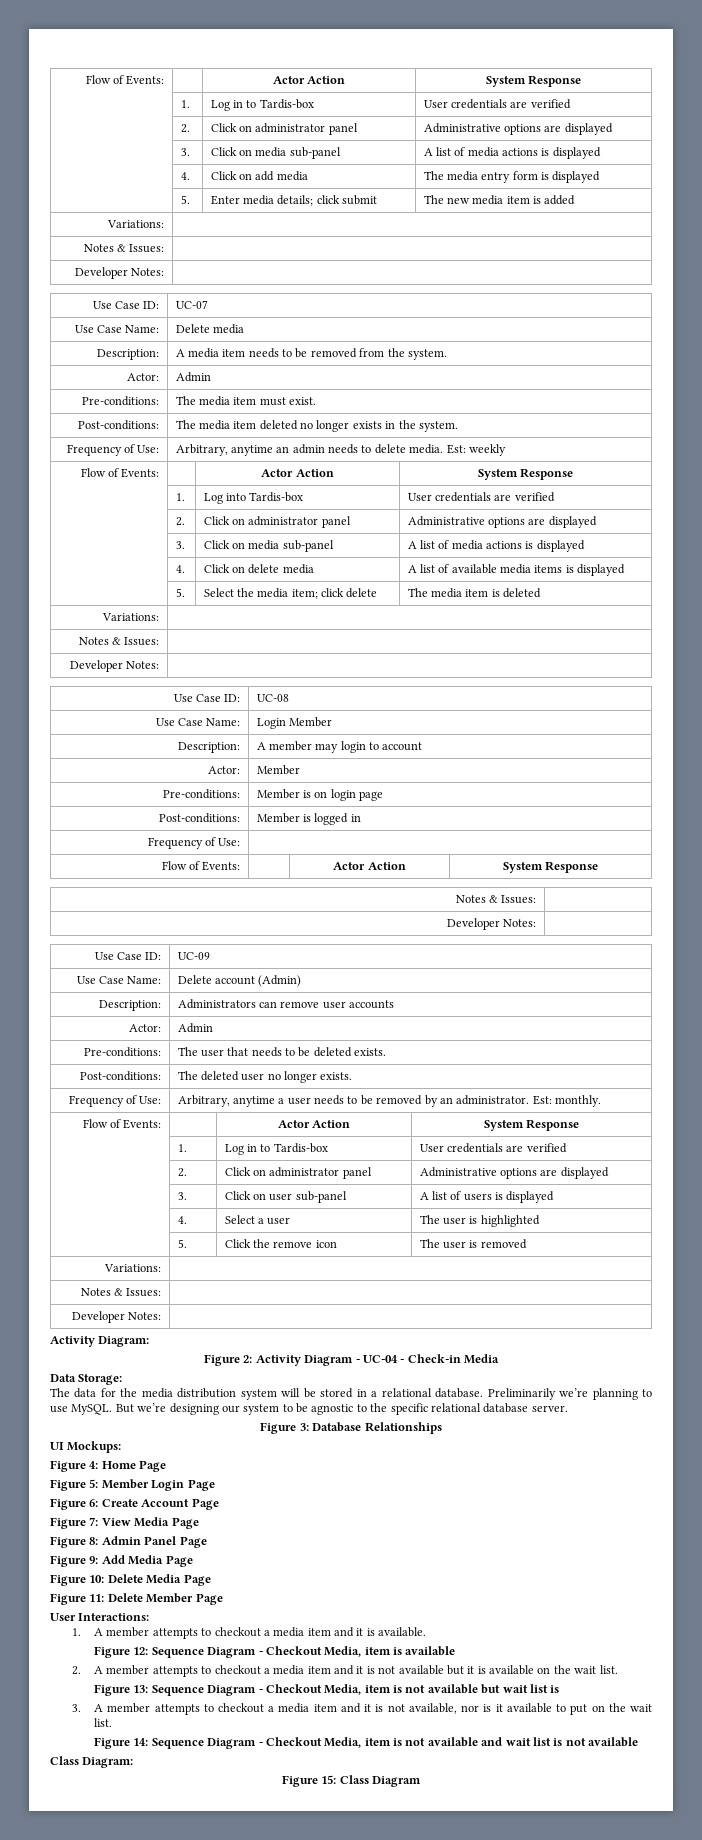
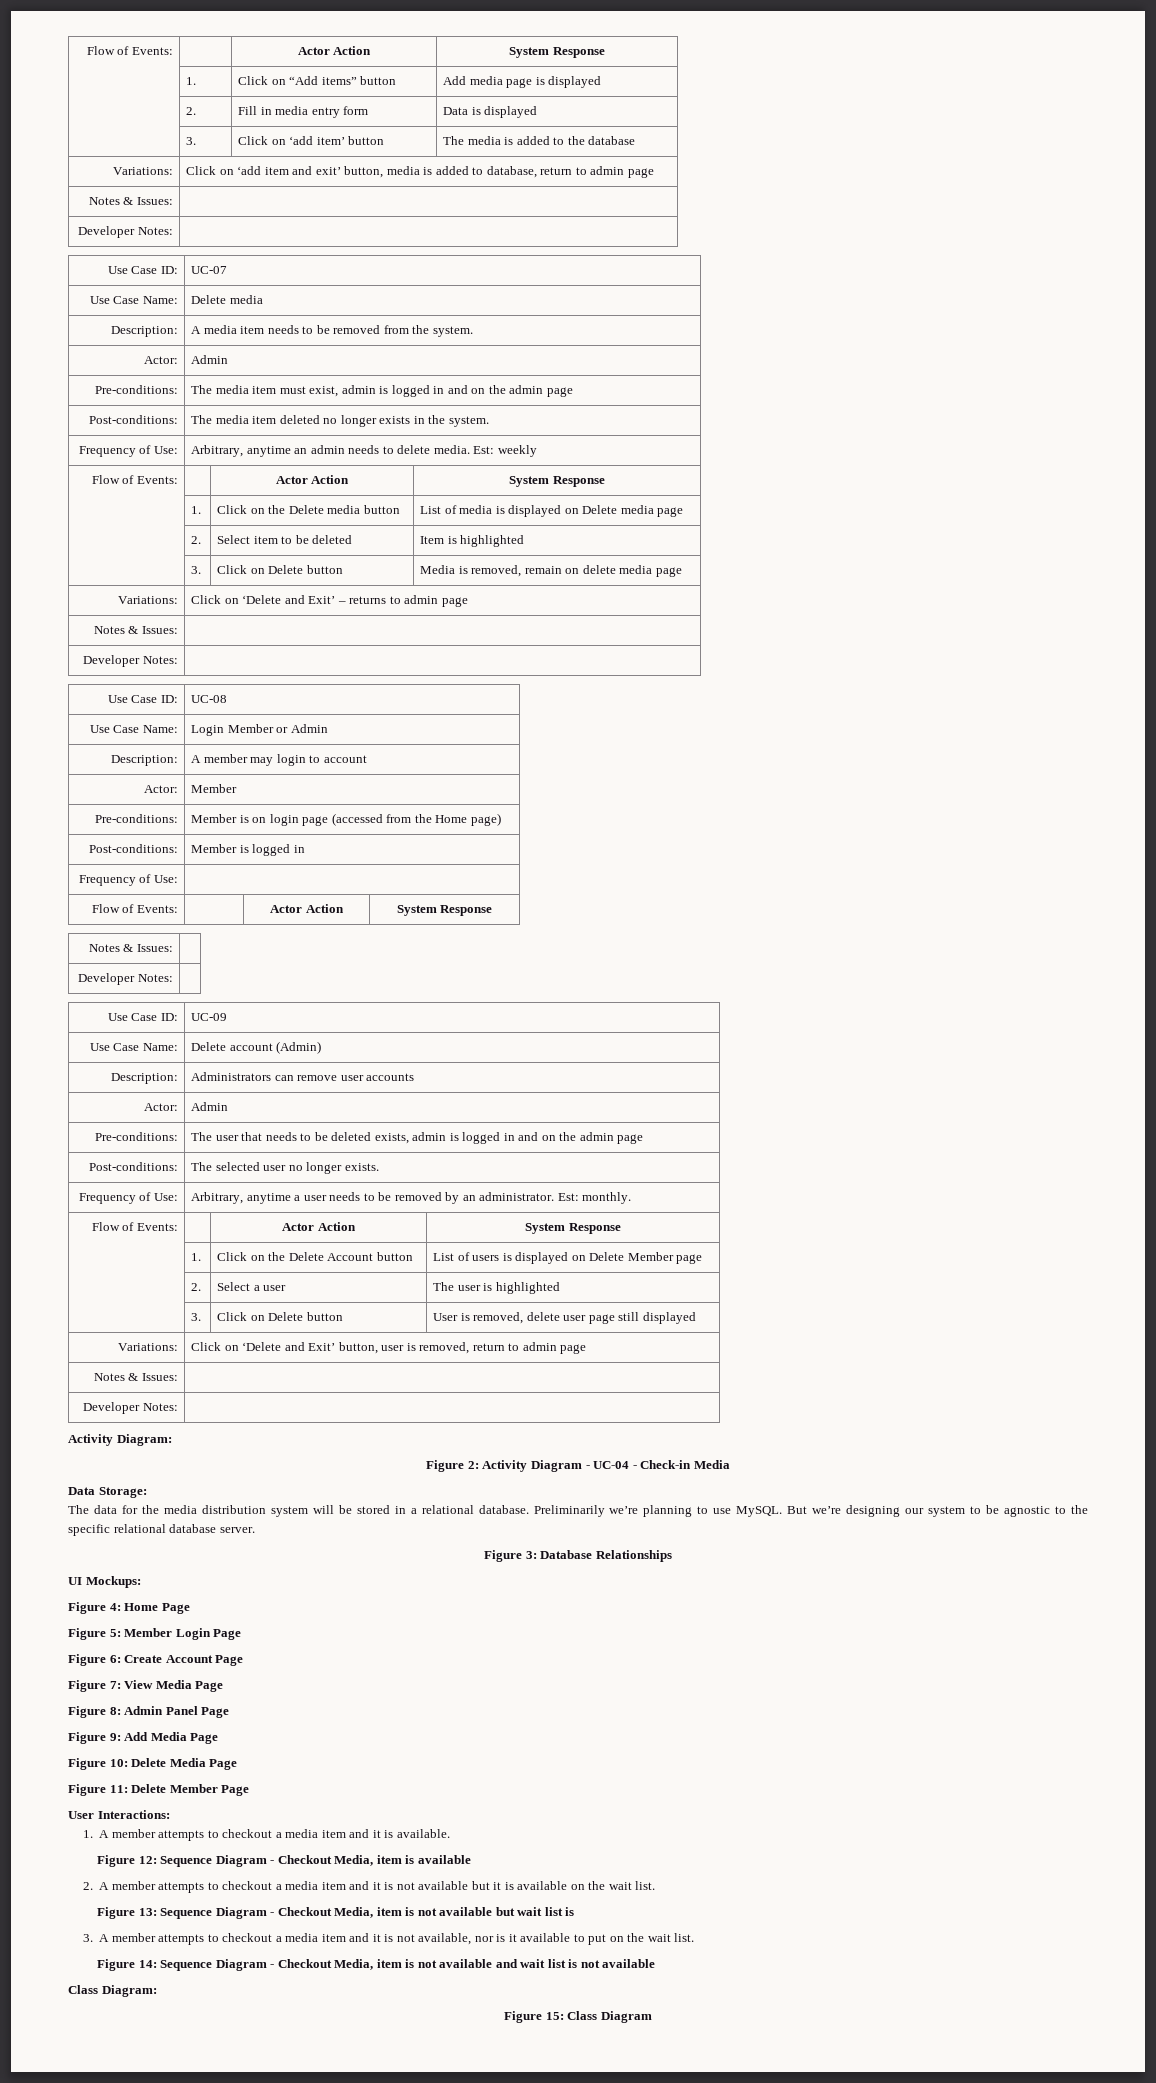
[85,75,165,85] [272,76,346,84] [485,75,582,87] [180,100,190,108] [210,99,314,111] [423,99,571,109] [180,124,190,133] [210,123,358,135] [423,123,613,135] [180,148,190,156] [210,147,341,159] [423,147,601,159] [180,172,190,180] [210,171,308,181] [423,171,601,183] [180,195,190,204] [210,195,378,206] [423,195,576,205] [107,220,165,228] Flow of Events: | | Actor Action | System Response // | 1. | Log in to Tardis-box | User credentials are verified // | 2. | Click on administrator panel | Administrative options are displayed // | 3. | Click on media sub-panel | A list of media actions is displayed // | 4. | Click on add media | The media entry form is displayed // | 5. | Enter media details; click submit | The new media item is added // Variations: | -> [86,46,173,55] [297,46,372,55] [509,47,605,58] [186,77,197,85] [238,76,397,85] [443,76,602,88] [186,107,197,115] [238,106,369,118] [443,106,538,118] [186,137,197,145] [238,136,385,145] [443,136,636,145] [112,167,173,175] [186,166,654,178] Flow of Events: | | Actor Action | System Response // | 1. | Click on “Add items” button | Add media page is displayed // | 2. | Fill in media entry form | Data is displayed // | 3. | Click on ‘add item’ button | The media is added to the database // Variations: | Click on ‘add item and exit’ button, media is added to database, return to admin page
[289,397,317,405] exist. -> [309,385,573,397] exist, admin is logged in and on the admin page
[203,492,304,504] [407,492,555,502] [175,517,185,526] [203,516,351,528] [407,516,597,528] [175,541,185,549] [203,540,334,552] [407,540,585,552] [175,565,185,573] [203,564,314,574] [407,564,626,576] [175,588,185,597] [203,588,378,599] [407,588,542,598] [102,613,160,621] Log into Tardis-box | User credentials are verified // | 2. | Click on administrator panel | Administrative options are displayed // | 3. | Click on media sub-panel | A list of media actions is displayed // | 4. | Click on delete media | A list of available media items is displayed // | 5. | Select the media item; click delete | The media item is deleted // Variations: | -> [217,505,400,514] [420,505,684,517] [191,536,202,544] [217,535,353,544] [420,535,525,547] [191,566,202,574] [217,565,343,574] [420,565,682,577] [117,596,178,604] [191,595,468,607] Click on the Delete media button | List of media is displayed on Delete media page // | 2. | Select item to be deleted | Item is highlighted // | 3. | Click on Delete button | Media is removed, remain on delete media page // Variations: | Click on ‘Delete and Exit’ – returns to admin page
(332, 722) none -> [276,724,328,733] or Admin
(384, 796) none -> [331,813,501,826] (accessed from the Home page)
[354,1048,387,1056] [80,1071,162,1081] [177,1071,239,1081] exists. // Post-conditions: | The deleted -> [374,1132,644,1144] [88,1162,178,1171] [191,1162,260,1171] exists, admin is logged in and on the admin page // Post-conditions: | The selected
[224,1143,328,1155] [419,1143,567,1153] [177,1168,187,1177] [224,1167,372,1179] [419,1167,609,1179] [177,1192,187,1200] [224,1191,347,1203] [419,1191,447,1200] Log in to Tardis-box | User credentials are verified // | 2. | Click on administrator panel | Administrative options are displayed // | 3. | Click on user sub-panel | A list -> [217,1252,413,1261] [433,1253,455,1261] Click on the Delete Account button | List
[177,1216,187,1224] // | 4. -> [571,1252,703,1264] [191,1283,202,1291] on Delete Member page // | 2.
[177,1239,187,1248] [224,1239,337,1248] [419,1239,527,1249] [104,1264,162,1272] 5. | Click the remove icon | The user is removed // Variations: | -> [191,1313,202,1321] [217,1312,343,1321] [433,1312,696,1324] [117,1343,178,1351] [191,1342,587,1354] 3. | Click on Delete button | User is removed, delete user page still displayed // Variations: | Click on ‘Delete and Exit’ button, user is removed, return to admin page

